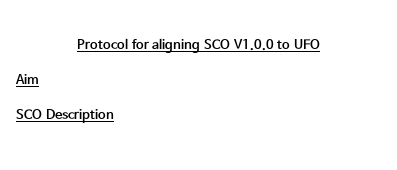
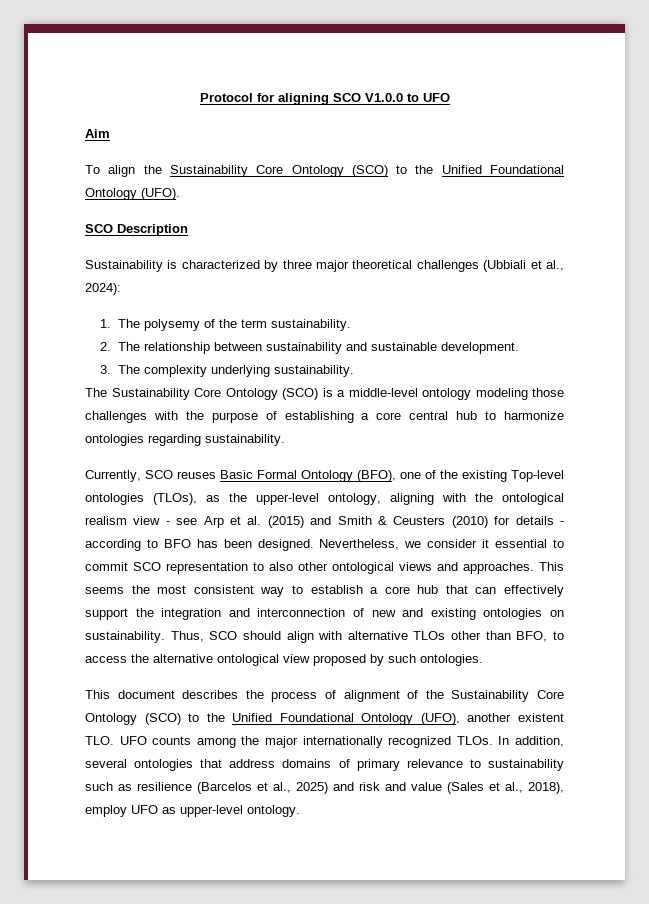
[16,109,114,123] SCO Description -> [85,165,564,177] [85,188,180,200] [85,224,188,236] [85,260,564,272] [85,283,121,295] [100,319,351,331] [100,342,519,354] [100,365,354,377] [85,388,564,400] [85,411,565,423] [85,434,285,446] [85,470,564,482] [85,493,564,505] [85,516,564,528] [85,539,565,551] [85,562,564,574] [85,585,564,597] [85,608,565,620] [85,631,564,643] [85,654,483,666] [85,690,564,702] [85,713,564,725] [85,736,565,748] [85,759,564,771] [85,782,564,794] [85,805,300,817] To align the Sustainability Core Ontology (SCO) to the Unified Foundational Ontology (UFO). // SCO Description // Sustainability is characterized by three major theoretical challenges (Ubbiali et al., 2024): // 1. The polysemy of the term sustainability. // 2. The relationship between sustainability and sustainable development. // 3. The complexity underlying sustainability. // The Sustainability Core Ontology (SCO) is a middle-level ontology modeling those challenges with the purpose of establishing a core central hub to harmonize ontologies regarding sustainability. // Currently, SCO reuses Basic Formal Ontology (BFO), one of the existing Top-level ontologies (TLOs), as the upper-level ontology, aligning with the ontological realism view - see Arp et al. (2015) and Smith & Ceusters (2010) for details - according to BFO has been designed. Nevertheless, we consider it essential to commit SCO representation to also other ontological views and approaches. This seems the most consistent way to establish a core hub that can effectively support the integration and interconnection of new and existing ontologies on sustainability. Thus, SCO should align with alternative TLOs other than BFO, to access the alternative ontological view proposed by such ontologies. // This document describes the process of alignment of the Sustainability Core Ontology (SCO) to the Unified Foundational Ontology (UFO), another existent TLO. UFO counts among the major internationally recognized TLOs. In addition, several ontologies that address domains of primary relevance to sustainability such as resilience (Barcelos et al., 2025) and risk and value (Sales et al., 2018), employ UFO as upper-level ontology.

